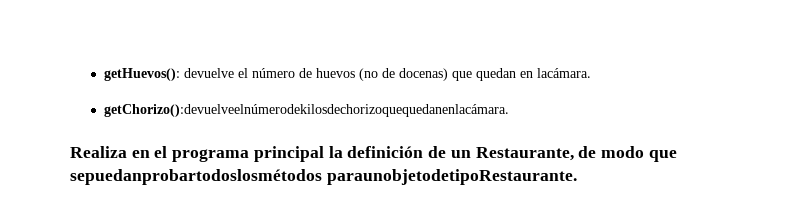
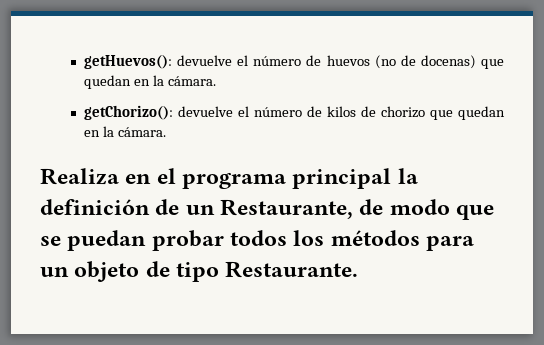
[537,68,592,78] [104,104,510,117] lacámara. // getChorizo():devuelveelnúmerodekilosdechorizoquequedanenlacámara. -> [152,75,216,86] [83,105,505,120] [83,126,166,137] la cámara. // getChorizo(): devuelve el número de kilos de chorizo que quedan en la cámara.
[70,169,577,185] sepuedanprobartodoslosmétodos paraunobjetodetipoRestaurante. -> [40,230,475,251] [40,261,359,282] se puedan probar todos los métodos para un objeto de tipo Restaurante.

